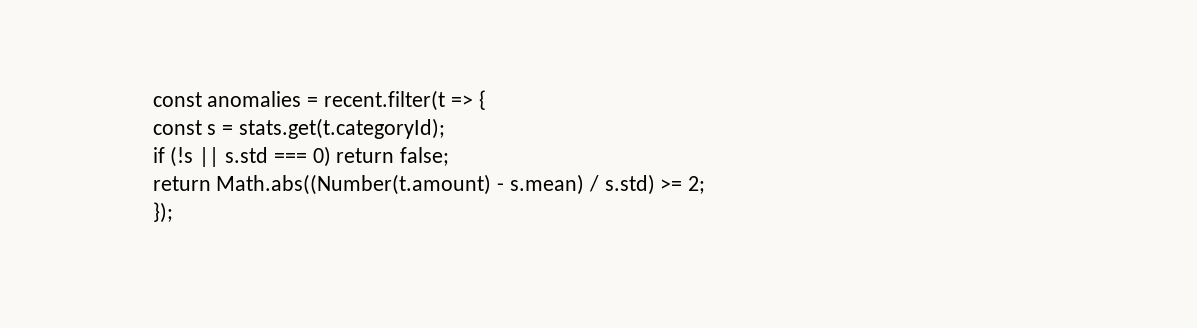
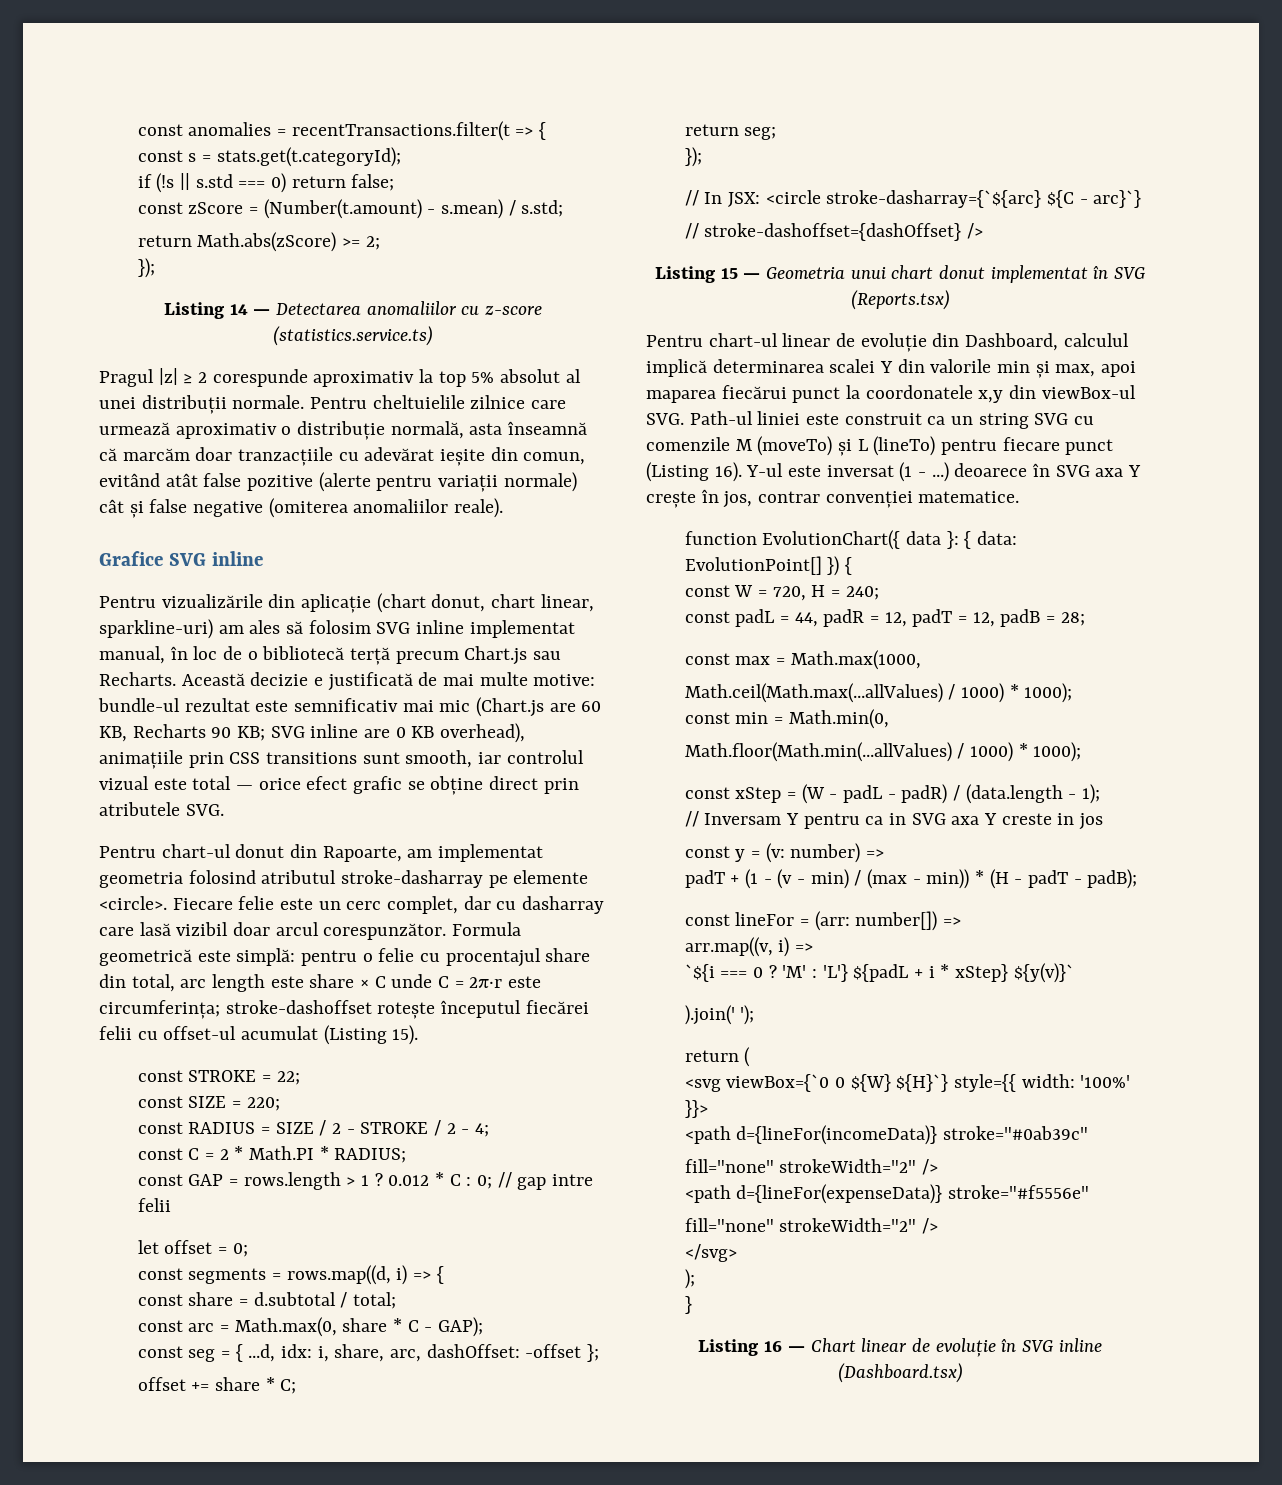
[323,90,445,111] recent.filter(t -> [291,121,510,141] recentTransactions.filter(t
[152,174,706,195] [152,202,173,223] return Math.abs((Number(t.amount) - s.mean) / s.std) >= 2; // }); -> [137,199,564,219] [137,232,380,252] [137,258,155,278] [163,301,543,319] [273,326,433,346] [99,368,581,387] [99,395,567,414] [99,421,588,440] [99,447,586,466] [99,472,577,492] [99,498,504,518] [99,551,263,566] [99,593,594,613] [99,619,575,639] [99,646,562,665] [99,672,596,691] [98,697,602,717] [99,723,526,743] [99,750,584,769] [99,776,579,795] [99,802,224,816] [99,844,544,862] [99,870,589,888] [99,896,605,914] [99,922,522,940] [99,948,591,967] [99,974,542,992] [99,1000,589,1019] [99,1025,419,1045] [137,1070,300,1085] [137,1096,280,1111] [137,1120,490,1137] [137,1146,407,1163] [137,1172,594,1190] [137,1198,171,1212] [137,1240,248,1257] [137,1265,444,1285] [137,1292,397,1309] [137,1317,484,1337] [137,1344,600,1362] [137,1377,297,1394] [684,124,777,140] [684,147,702,167] [684,190,1142,208] [684,223,984,241] [654,265,1146,283] [850,290,950,310] [646,333,1129,352] [646,359,1137,378] [646,385,1136,403] [646,411,1095,429] [646,436,1114,456] [646,462,1142,482] [646,489,1020,508] [684,530,1018,550] [684,556,853,576] [684,585,879,601] [684,609,1085,627] [684,650,921,670] [684,683,1073,703] [684,709,889,729] [684,742,1082,762] [684,784,1101,804] [684,811,1104,830] [684,843,885,863] [684,869,1138,889] [684,911,962,931] [684,937,814,957] [684,963,1074,983] [684,1005,755,1025] [684,1047,751,1067] [684,1074,1131,1092] [684,1100,708,1118] [684,1125,1089,1145] [684,1159,939,1175] [684,1184,1090,1204] [684,1218,939,1234] [684,1244,737,1262] [684,1269,695,1289] [684,1296,692,1314] [698,1338,1102,1357] [837,1363,963,1383] const zScore = (Number(t.amount) - s.mean) / s.std; // return Math.abs(zScore) >= 2; // }); // Listing 14 — Detectarea anomaliilor cu z-score (statistics.service.ts) // Pragul |z| ≥ 2 corespunde aproximativ la top 5% absolut al unei distribuții normale. Pentru cheltuielile zilnice care urmează aproximativ o distribuție normală, asta înseamnă că marcăm doar tranzacțiile cu adevărat ieșite din comun, evitând atât false pozitive (alerte pentru variații normale) cât și false negative (omiterea anomaliilor reale). // Grafice SVG inline // Pentru vizualizările din aplicație (chart donut, chart linear, sparkline-uri) am ales să folosim SVG inline implementat manual, în loc de o bibliotecă terță precum Chart.js sau Recharts. Această decizie e justificată de mai multe motive: bundle-ul rezultat este semnificativ mai mic (Chart.js are 60 KB, Recharts 90 KB; SVG inline are 0 KB overhead), animațiile prin CSS transitions sunt smooth, iar controlul vizual este total — orice efect grafic se obține direct prin atributele SVG. // Pentru chart-ul donut din Rapoarte, am implementat geometria folosind atributul stroke-dasharray pe elemente <circle>. Fiecare felie este un cerc complet, dar cu dasharray care lasă vizibil doar arcul corespunzător. Formula geometrică este simplă: pentru o felie cu procentajul share din total, arc length este share × C unde C = 2π·r este circumferința; stroke-dashoffset rotește începutul fiecărei felii cu offset-ul acumulat (Listing 15). // const STROKE = 22; // const SIZE = 220; // const RADIUS = SIZE / 2 - STROKE / 2 - 4; // const C = 2 * Math.PI * RADIUS; // const GAP = rows.length > 1 ? 0.012 * C : 0; // gap intre felii // let offset = 0; // const segments = rows.map((d, i) => { // const share = d.subtotal / total; // const arc = Math.max(0, share * C - GAP); // const seg = { ...d, idx: i, share, arc, dashOffset: -offset }; // offset += share * C; // return seg; // }); // // In JSX: <circle stroke-dasharray={`${arc} ${C - arc}`} // // stroke-dashoffset={dashOffset} /> // Listing 15 — Geometria unui chart donut implementat în SVG (Reports.tsx) // Pentru chart-ul linear de evoluție din Dashboard, calculul implică determinarea scalei Y din valorile min și max, apoi maparea fiecărui punct la coordonatele x,y din viewBox-ul SVG. Path-ul liniei este construit ca un string SVG cu comenzile M (moveTo) și L (lineTo) pentru fiecare punct (Listing 16). Y-ul este inversat (1 - ...) deoarece în SVG axa Y crește în jos, contrar convenției matematice. // function EvolutionChart({ data }: { data: EvolutionPoint[] }) { // const W = 720, H = 240; // const padL = 44, padR = 12, padT = 12, padB = 28; // const max = Math.max(1000, // Math.ceil(Math.max(...allValues) / 1000) * 1000); // const min = Math.min(0, // Math.floor(Math.min(...allValues) / 1000) * 1000); // const xStep = (W - padL - padR) / (data.length - 1); // // Inversam Y pentru ca in SVG axa Y creste in jos // const y = (v: number) => // padT + (1 - (v - min) / (max - min)) * (H - padT - padB); // const lineFor = (arr: number[]) => // arr.map((v, i) => // `${i === 0 ? 'M' : 'L'} ${padL + i * xStep} ${y(v)}` // ).join(' '); // return ( // <svg viewBox={`0 0 ${W} ${H}`} style={{ width: '100%' }}> // <path d={lineFor(incomeData)} stroke="#0ab39c" // fill="none" strokeWidth="2" /> // <path d={lineFor(expenseData)} stroke="#f5556e" // fill="none" strokeWidth="2" /> // </svg> // ); // } // Listing 16 — Chart linear de evoluție în SVG inline (Dashboard.tsx)

